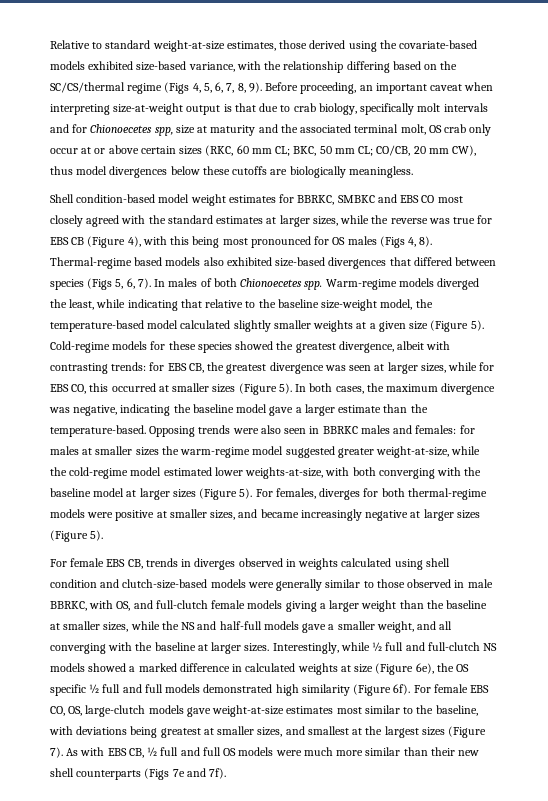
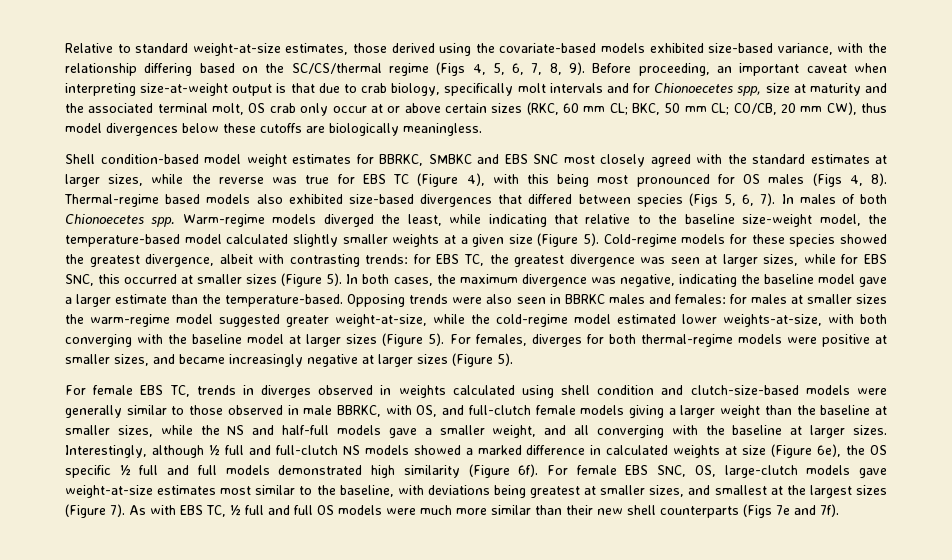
[421,195,435,203] CO -> [533,154,558,164] SNC
[71,237,85,245] CB -> [393,174,410,184] TC
[188,363,204,373] CB, -> [463,254,484,266] TC,
[71,384,87,394] CO, -> [65,274,94,286] SNC,
[127,559,143,569] CB, -> [169,385,190,397] TC,
[340,642,370,651] while -> [151,445,204,458] although
[50,706,65,716] CO, -> [657,465,687,477] SNC,
[128,748,144,758] CB, -> [206,505,226,517] TC,

